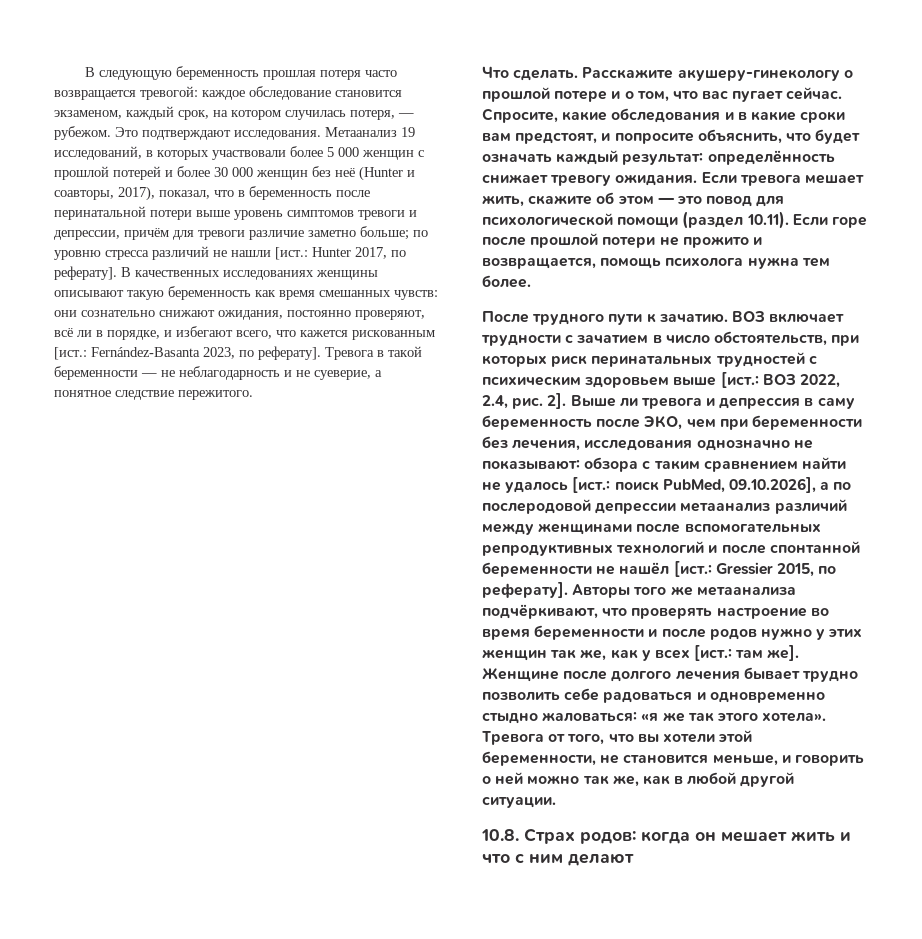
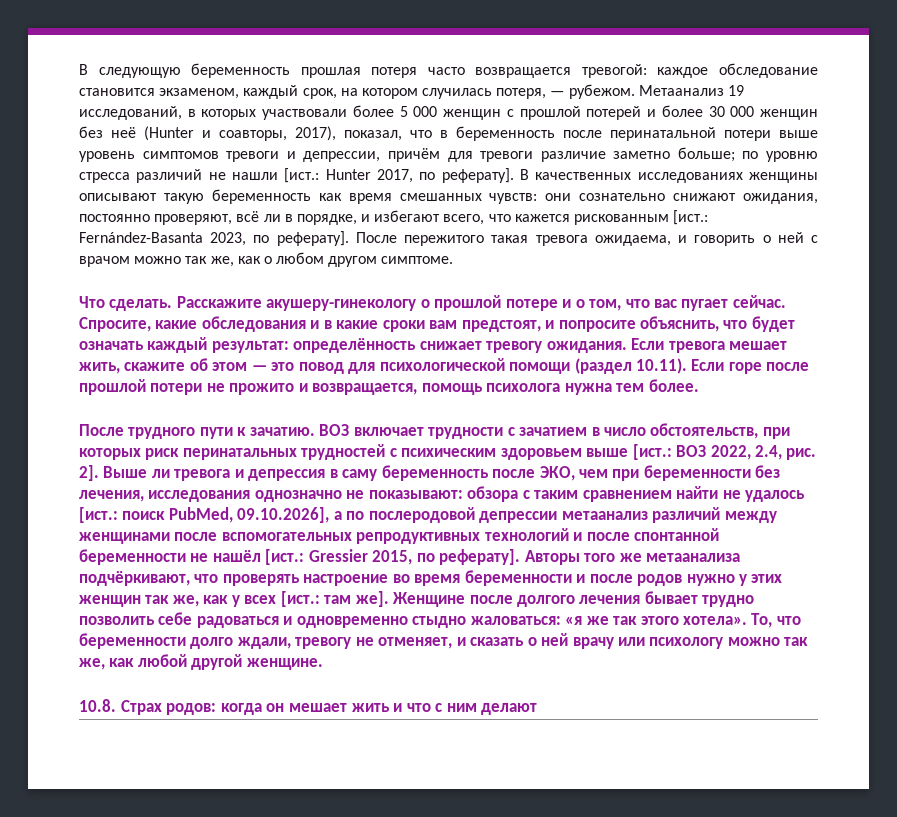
[115,127,321,140] Это подтверждают исследования. -> (635, 91) none
[325,346,422,360] [54,366,382,380] [54,390,253,400] Тревога в такой беременности — не неблагодарность и не суеверие, а понятное следствие пережитого. -> [355,232,819,246] [79,252,454,267] После пережитого такая тревога ожидаема, и говорить о ней с врачом можно так же, как о любом другом симптоме.
[482,730,753,745] [482,751,864,766] [482,772,684,787] Тревога от того, что вы хотели этой беременности, не становится меньше, и говорить о ней можно так же, как в -> [751,613,801,628] [79,633,809,649] [79,658,135,670] То, что беременности долго ждали, тревогу не отменяет, и сказать о ней врачу или психологу можно так же, как
[482,797,556,808] ситуации. -> [246,658,323,670] женщине.

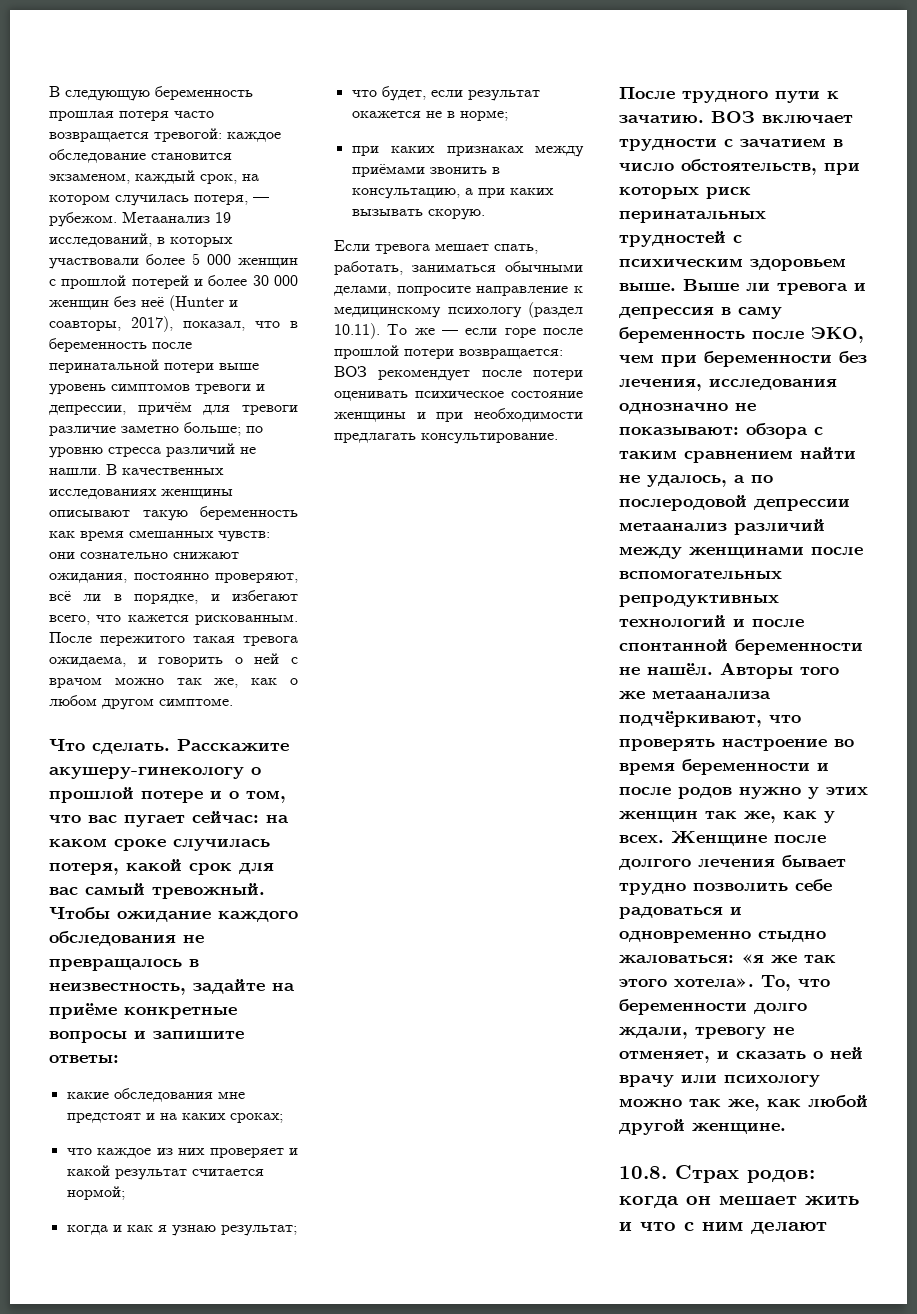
[232,168,514,183] нашли [ист.: Hunter 2017, по реферату]. -> [49,468,101,475] нашли.
[574,210,709,225] [79,231,349,246] рискованным [ист.: Fernández-Basanta 2023, по реферату]. -> [195,614,298,625] рискованным.
[732,295,786,308] [79,316,795,332] [79,337,788,353] [79,358,810,374] [79,379,699,395] сейчас. Спросите, какие обследования и в какие сроки вам предстоят, и попросите объяснить, что будет означать каждый результат: определённость снижает тревогу ожидания. Если тревога мешает жить, скажите об этом — это повод для психологической помощи (раздел 10.11). Если горе после прошлой потери не прожито и возвращается, помощь психолога нужна тем более. -> [192,811,289,823] [49,838,270,851] [49,859,274,875] [49,883,265,899] [49,906,298,922] [49,931,204,946] [49,959,199,971] [49,979,295,995] [49,1003,237,1019] [49,1031,244,1043] [49,1055,119,1063] [66,1088,245,1102] [66,1113,283,1123] [66,1148,298,1158] [66,1165,264,1180] [66,1186,125,1200] [66,1225,297,1236] [351,86,540,101] [351,110,508,121] [351,145,584,157] [351,164,500,177] [351,188,554,199] [351,209,485,220] [334,240,538,254] [334,261,583,275] [334,285,583,296] [334,302,583,318] [334,323,583,339] [334,345,563,359] [334,366,583,381] [334,391,583,401] [334,408,583,422] [334,433,558,444] сейчас: на каком сроке случилась потеря, какой срок для вас самый тревожный. Чтобы ожидание каждого обследования не превращалось в неизвестность, задайте на приёме конкретные вопросы и запишите ответы: // какие обследования мне предстоят и на каких сроках; // что каждое из них проверяет и какой результат считается нормой; // когда и как я узнаю результат; // что будет, если результат окажется не в норме; // при каких признаках между приёмами звонить в консультацию, а при каких вызывать скорую. // Если тревога мешает спать, работать, заниматься обычными делами, попросите направление к медицинскому психологу (раздел 10.11). То же — если горе после прошлой потери возвращается: ВОЗ рекомендует после потери оценивать психическое состояние женщины и при необходимости предлагать консультирование.
[586,444,817,460] [79,465,99,481] выше [ист.: ВОЗ 2022, 2.4, рис. 2]. -> [619,283,676,291] выше.
[745,490,806,502] [79,507,330,523] удалось [ист.: поиск PubMed, 09.10.2026], -> [647,475,727,487] удалось,
[212,549,521,565] нашёл [ист.: Gressier 2015, по реферату]. -> [647,663,713,675] нашёл.
[244,591,389,607] всех [ист.: там же]. -> [619,835,664,843] всех.

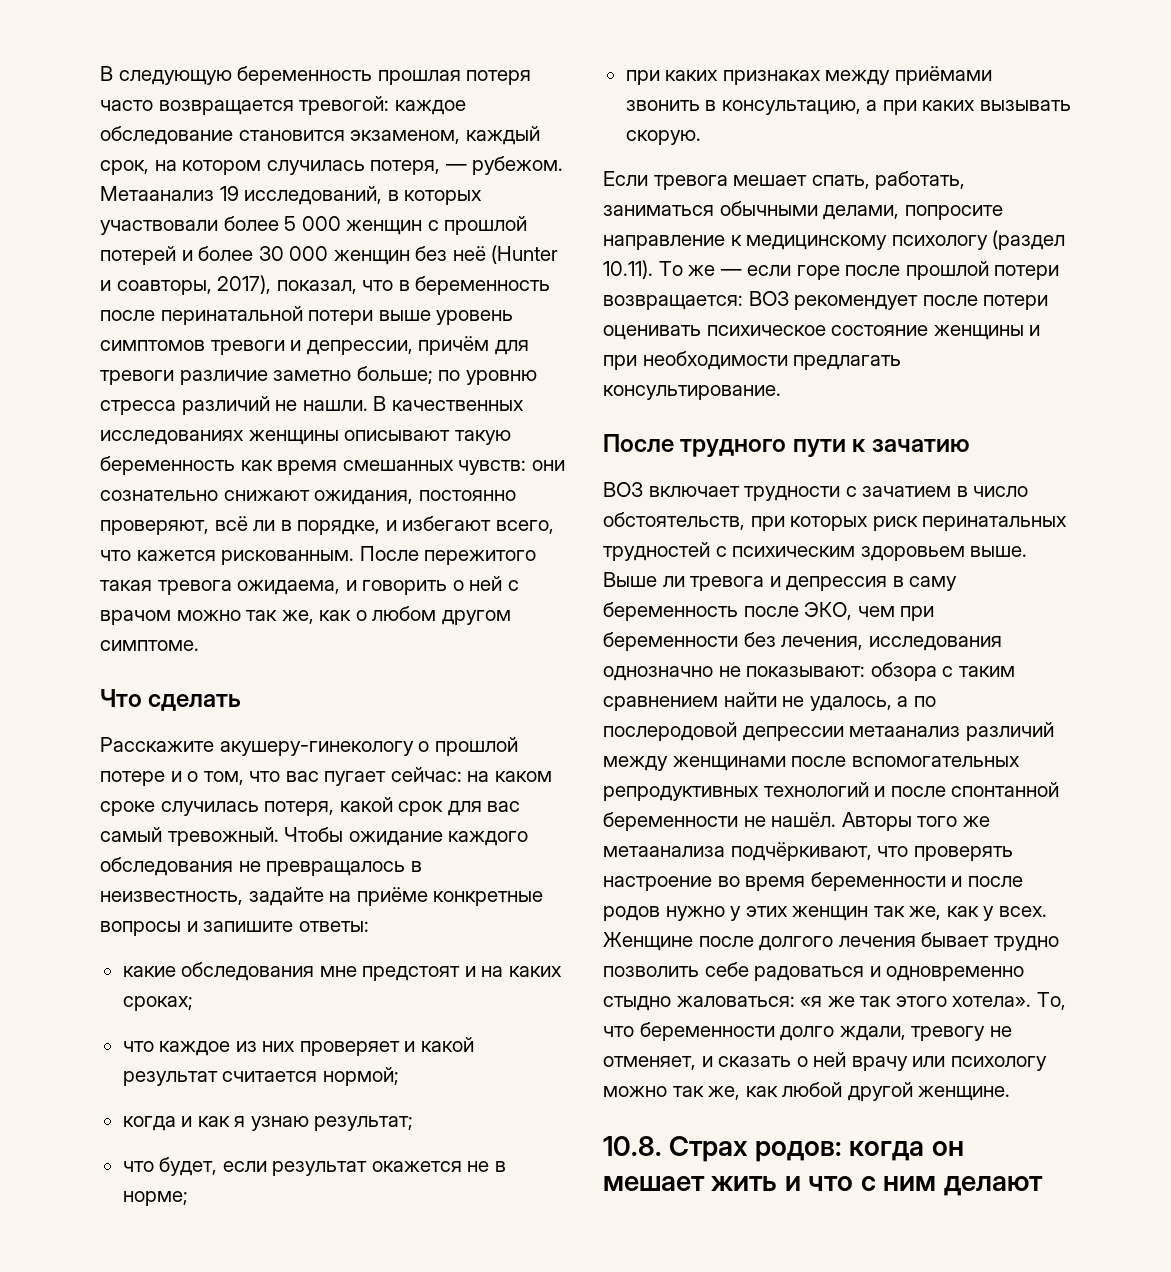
[92,743,170,754] сделать. -> [148,694,242,711] сделать //
[619,115,704,124] зачатию. -> [871,439,970,452] зачатию //

